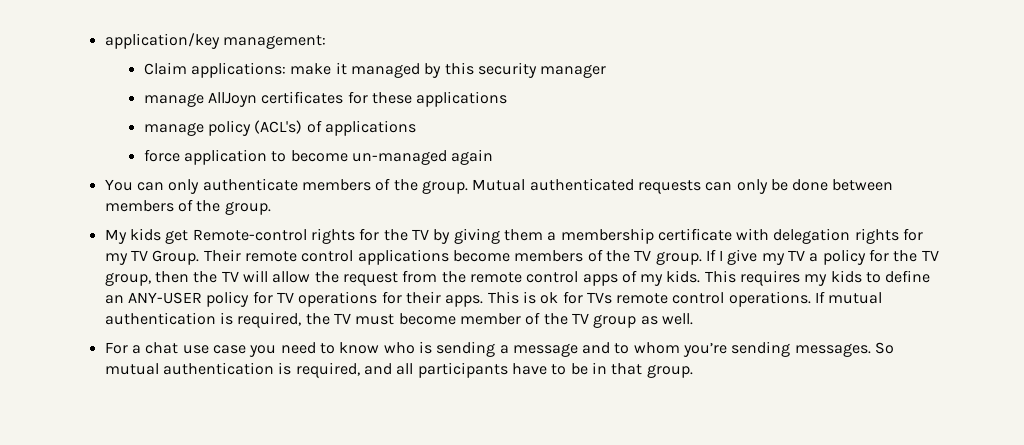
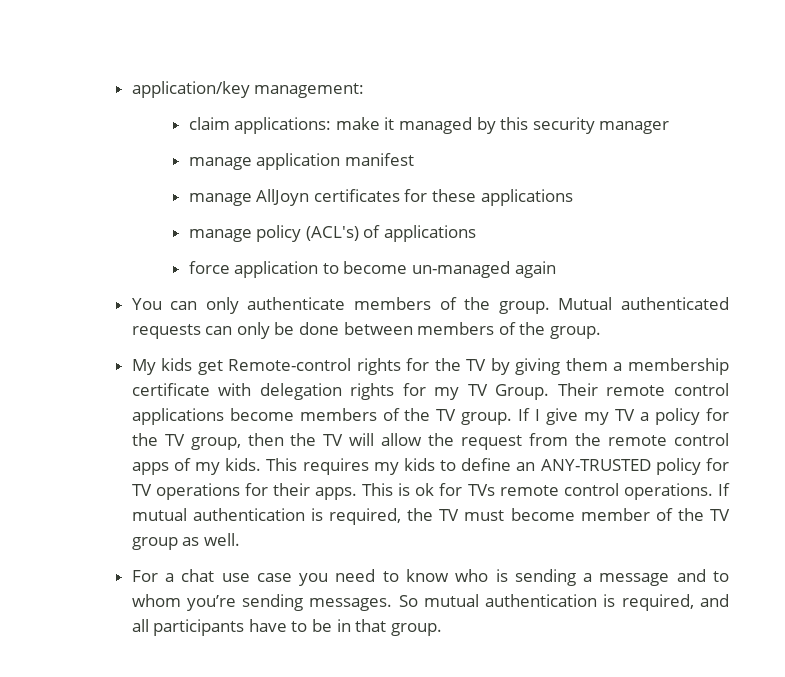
[143,62,187,75] Claim -> [188,117,230,130] claim
(607, 71) none -> [188,153,414,170] // manage application manifest
[127,292,202,304] ANY-USER -> [540,459,651,471] ANY-TRUSTED

